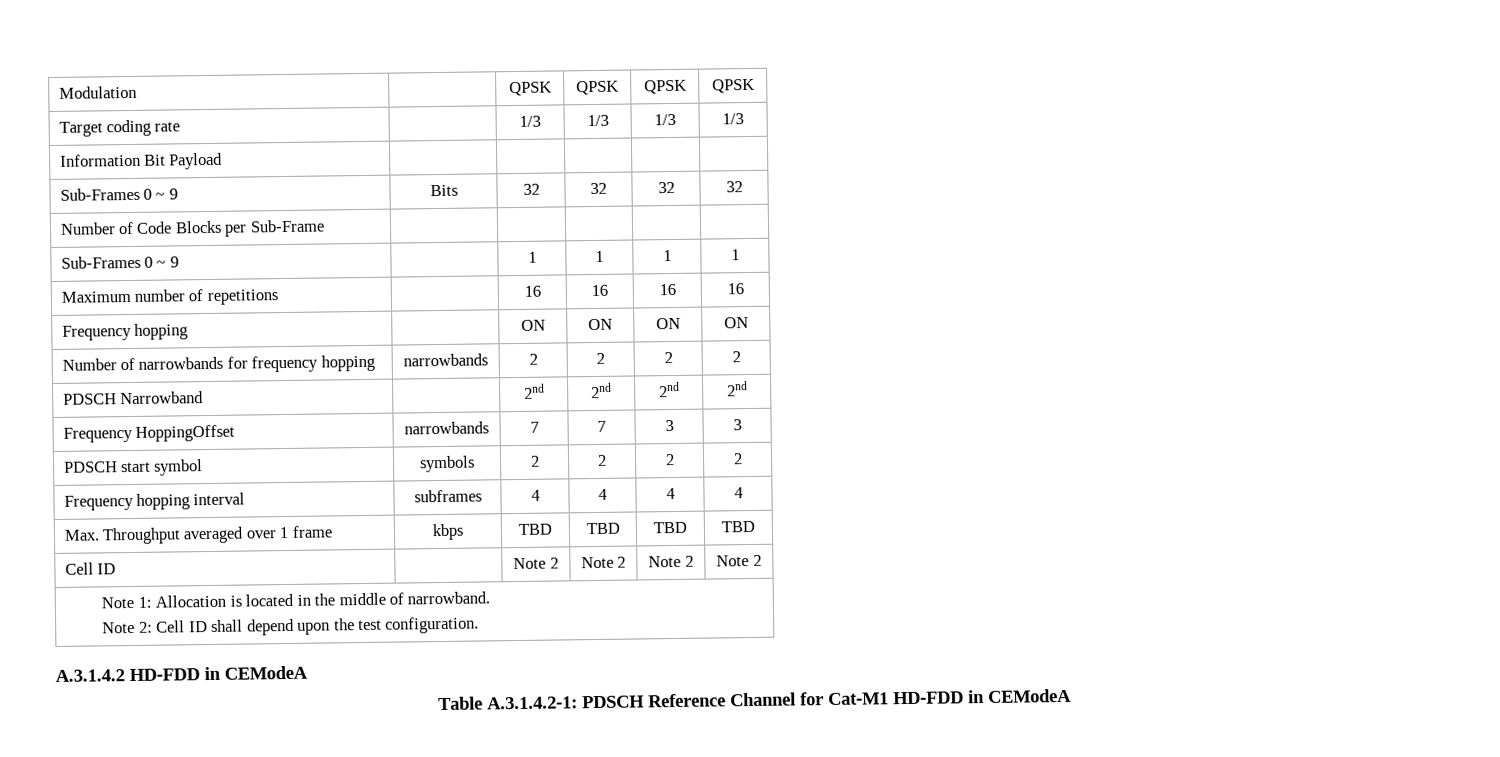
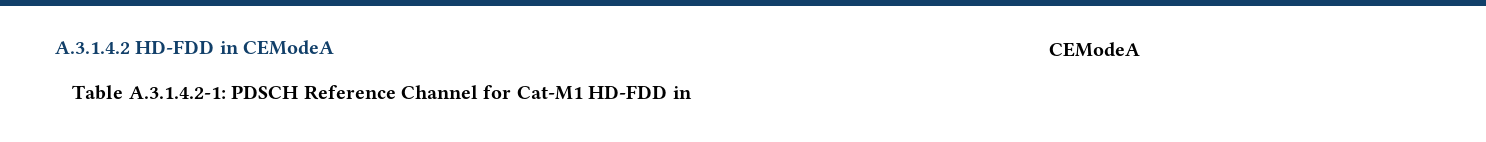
[58,85,137,99] [508,81,552,97] [576,80,619,96] [643,79,687,95] [711,78,755,94] [58,119,181,137] [519,115,541,127] [586,114,609,127] [654,113,676,126] [722,113,744,125] [59,152,224,170] [59,187,178,201] [429,184,458,197] [522,183,540,195] [590,182,607,195] [657,181,675,194] [725,181,743,193] [59,219,325,237] [60,255,179,269] [527,251,537,263] [595,250,604,262] [662,250,672,262] [730,249,740,261] [60,289,278,306] [523,285,541,297] [591,284,608,297] [658,283,676,296] [726,283,744,295] [61,323,189,341] [520,319,546,331] [588,318,613,331] [655,317,681,330] [723,317,749,329] [61,354,375,373] [403,353,488,367] [528,353,538,365] [596,352,605,364] [663,351,673,364] [731,351,741,363] [62,391,205,405] [523,383,545,399] [591,382,612,399] [658,381,680,398] [726,381,748,397] [62,424,236,443] [404,421,489,435] [529,421,539,433] [597,420,606,432] [664,419,674,432] [732,419,742,431] [63,459,204,476] [419,455,475,473] [529,455,540,467] [597,454,607,466] [664,453,675,466] [732,453,743,465] [63,492,246,511] [413,489,482,503] [530,489,540,501] [598,488,607,500] [665,487,675,500] [733,487,743,499] [63,525,333,545] [432,523,464,541] [518,523,552,535] [585,522,620,535] [653,521,687,534] [721,520,755,533] [64,562,117,575] [513,557,559,570] [580,556,627,569] [648,555,694,568] [716,554,762,567] [101,591,491,609] [102,616,480,636] Modulation | | QPSK | QPSK | QPSK | QPSK // Target coding rate | | 1/3 | 1/3 | 1/3 | 1/3 // Information Bit Payload | | | | | // Sub-Frames 0 ~ 9 | Bits | 32 | 32 | 32 | 32 // Number of Code Blocks per Sub-Frame | | | | | // Sub-Frames 0 ~ 9 | | 1 | 1 | 1 | 1 // Maximum number of repetitions | | 16 | 16 | 16 | 16 // Frequency hopping | | ON | ON | ON | ON // Number of narrowbands for frequency hopping | narrowbands | 2 | 2 | 2 | 2 // PDSCH Narrowband | | 2nd | 2nd | 2nd | 2nd // Frequency HoppingOffset | narrowbands | 7 | 7 | 3 | 3 // PDSCH start symbol | symbols | 2 | 2 | 2 | 2 // Frequency hopping interval | subframes | 4 | 4 | 4 | 4 // Max. Throughput averaged over 1 frame | kbps | TBD | TBD | TBD | TBD // Cell ID | | Note 2 | Note 2 | Note 2 | Note 2 // Note 1: Allocation is located in the middle of narrowband. // Note 2: Cell ID shall depend upon the test configuration. // -> (55, 47) none

